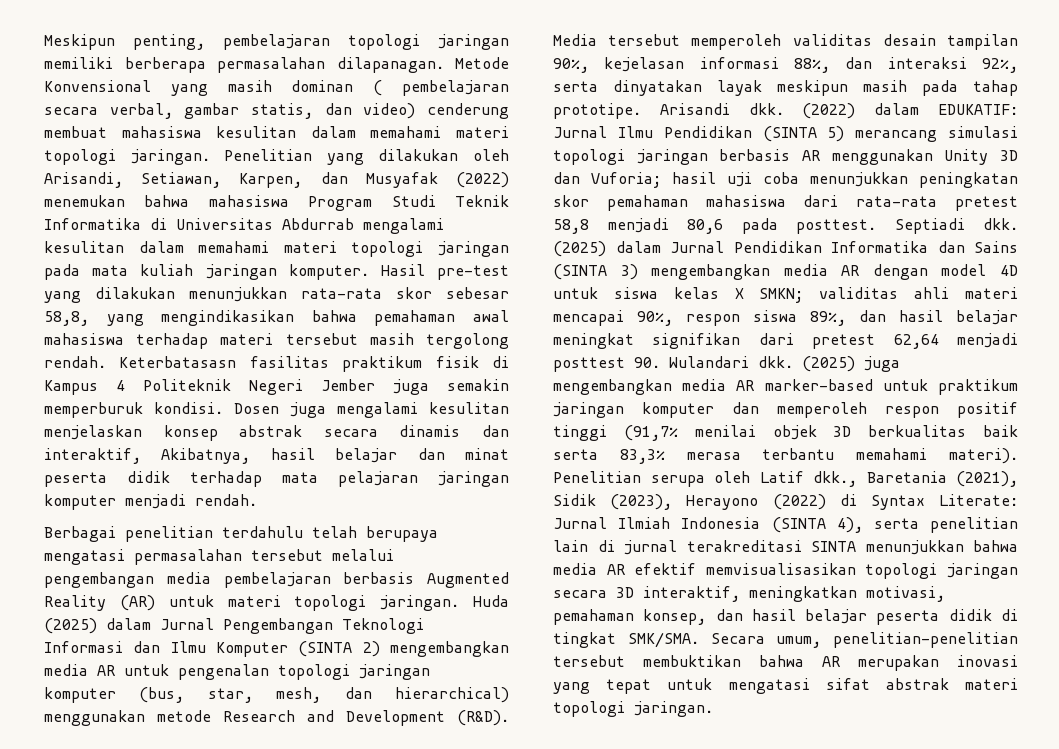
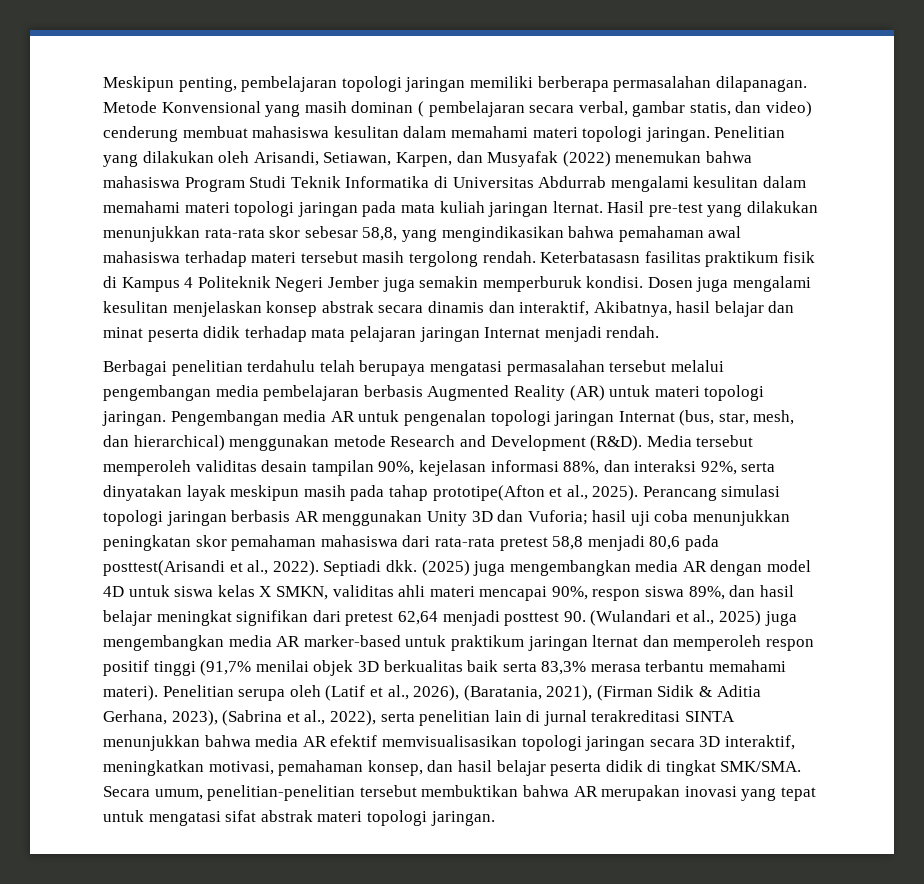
[288,264,369,280] komputer. -> [552,201,603,213] lternat.
[44,494,116,510] komputer -> [484,327,541,338] Internat
[473,595,509,607] [44,618,424,634] [44,641,509,657] Huda (2025) dalam Jurnal Pengembangan Teknologi Informasi dan Ilmu Komputer (SINTA 2) mengembangkan -> [170,410,279,426] Pengembangan
[44,687,116,703] komputer -> [618,411,675,422] Internat
[553,103,1018,119] [553,126,938,142] prototipe. Arisandi dkk. (2022) dalam EDUKATIF: Jurnal Ilmu Pendidikan (SINTA 5) merancang -> [432,485,717,501] prototipe(Afton et al., 2025). Perancang
[796,218,1018,234] [553,241,1018,257] [553,264,638,280] posttest. Septiadi dkk. (2025) dalam Jurnal Pendidikan Informatika dan Sains (SINTA 3) -> [103,560,506,576] posttest(Arisandi et al., 2022). Septiadi dkk. (2025) juga
[759,288,804,303] SMKN; -> [275,586,328,600] SMKN,
[669,356,855,372] Wulandari dkk. (2025) -> [590,610,762,626] (Wulandari et al., 2025)
[642,402,714,418] komputer -> [592,635,639,647] lternat
[759,471,1018,487] [553,494,1018,510] [553,517,863,533] Latif dkk., Baretania (2021), Sidik (2023), Herayono (2022) di Syntax Literate: Jurnal Ilmiah Indonesia (SINTA 4), -> [325,685,761,701] [103,710,376,726] (Latif et al., 2026), (Baratania, 2021), (Firman Sidik & Aditia Gerhana, 2023), (Sabrina et al., 2022),

